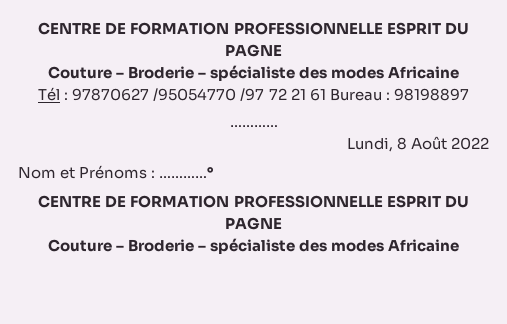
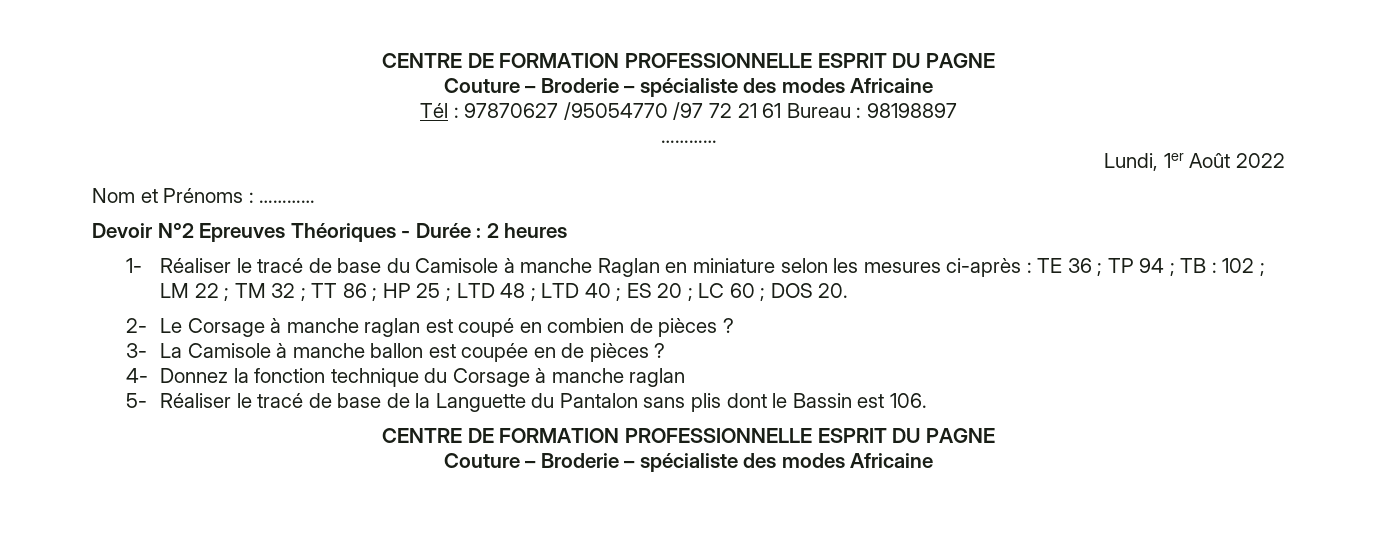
[396,137,407,150] 8 -> [1163,153,1184,168] 1er
[159,167,215,178] …………° -> [259,200,316,203] [92,223,568,242] [126,258,1266,277] [160,283,849,301] [126,318,734,337] [126,343,666,362] [126,368,686,387] [126,393,927,412] ………… // Devoir N°2 Epreuves Théoriques - Durée : 2 heures // 1- Réaliser le tracé de base du Camisole à manche Raglan en miniature selon les mesures ci-après : TE 36 ; TP 94 ; TB : 102 ; LM 22 ; TM 32 ; TT 86 ; HP 25 ; LTD 48 ; LTD 40 ; ES 20 ; LC 60 ; DOS 20. // 2- Le Corsage à manche raglan est coupé en combien de pièces ? // 3- La Camisole à manche ballon est coupée en de pièces ? // 4- Donnez la fonction technique du Corsage à manche raglan // 5- Réaliser le tracé de base de la Languette du Pantalon sans plis dont le Bassin est 106.

